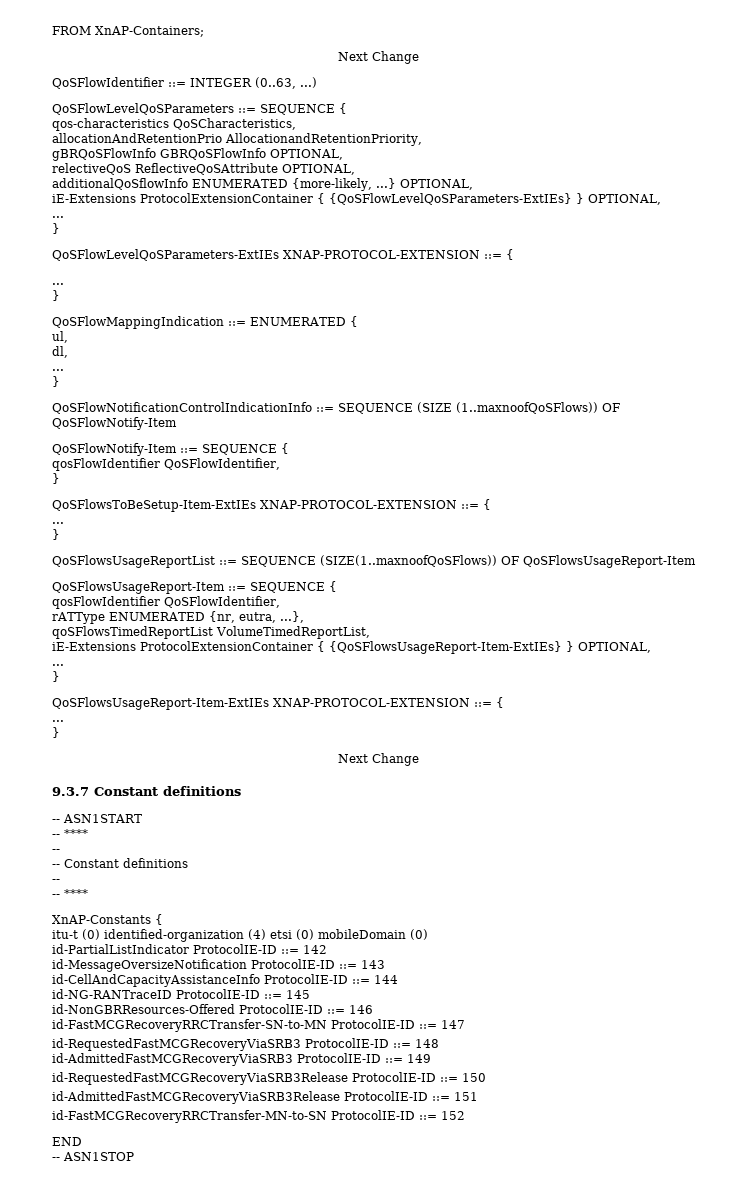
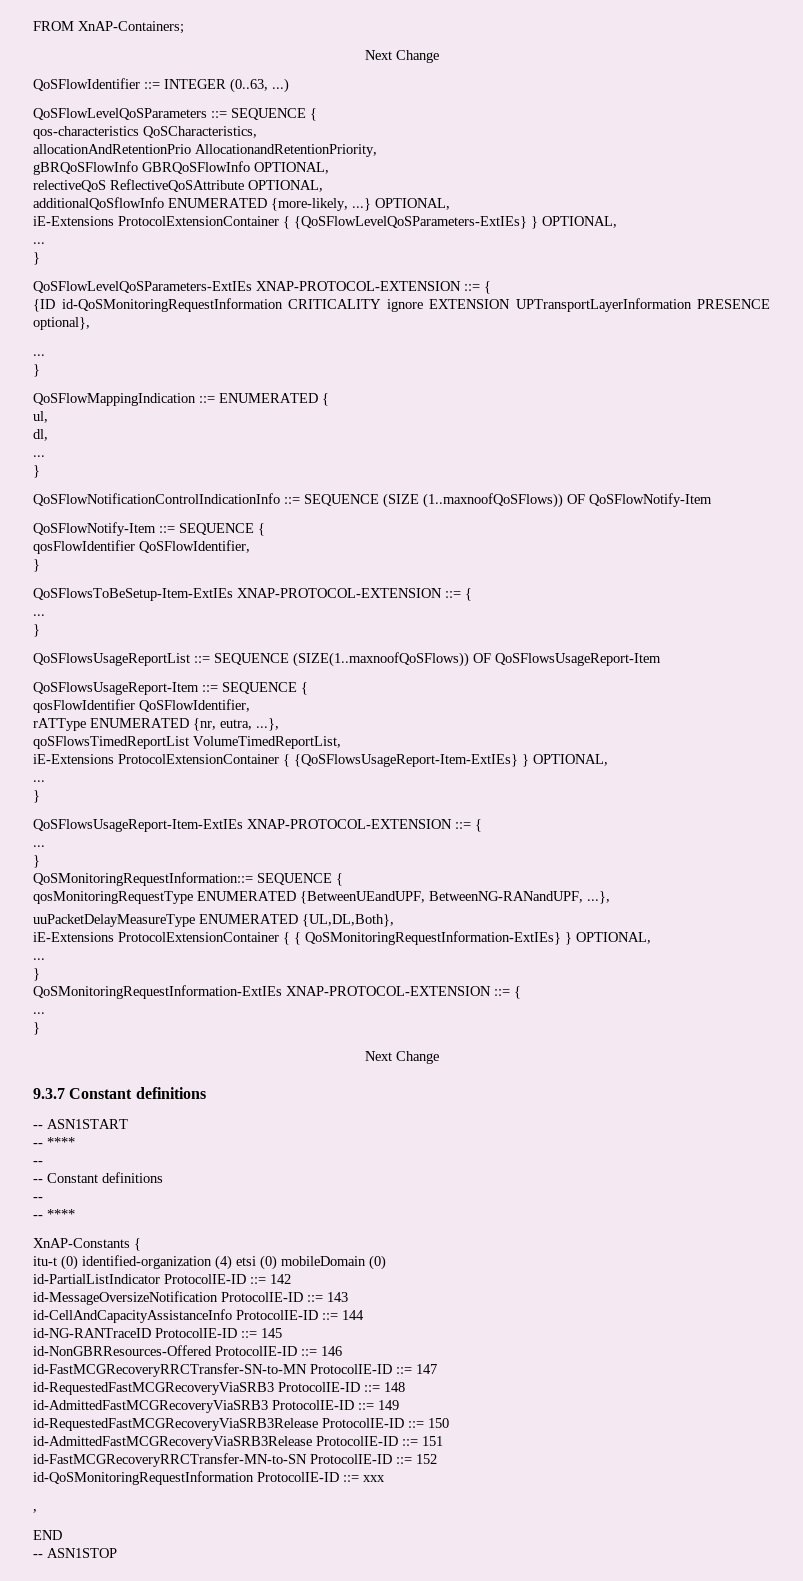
(514, 254) none -> [33,298,770,312] [33,317,90,330] // {ID id-QoSMonitoringRequestInformation CRITICALITY ignore EXTENSION UPTransportLayerInformation PRESENCE optional},
(60, 732) none -> [33,872,343,886] [33,891,610,904] [33,914,394,927] [33,931,651,945] [33,958,45,960] [33,968,40,981] [33,985,521,999] [33,1012,45,1014] [33,1022,40,1035] // QoSMonitoringRequestInformation::= SEQUENCE { // qosMonitoringRequestType ENUMERATED {BetweenUEandUPF, BetweenNG-RANandUPF, ...}, // uuPacketDelayMeasureType ENUMERATED {UL,DL,Both}, // iE-Extensions ProtocolExtensionContainer { { QoSMonitoringRequestInformation-ExtIEs} } OPTIONAL, // ... // } // QoSMonitoringRequestInformation-ExtIEs XNAP-PROTOCOL-EXTENSION ::= { // ... // }
(465, 1115) none -> [33,1471,385,1485] [33,1509,37,1513] // id-QoSMonitoringRequestInformation ProtocolIE-ID ::= xxx // ,

